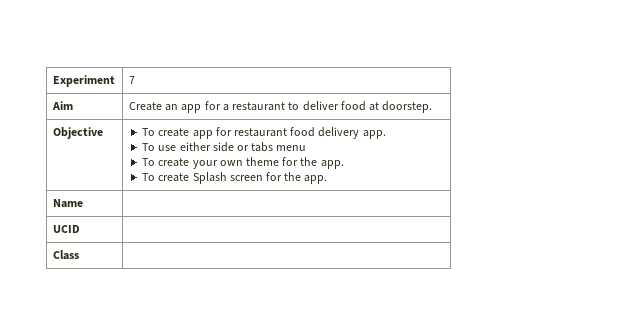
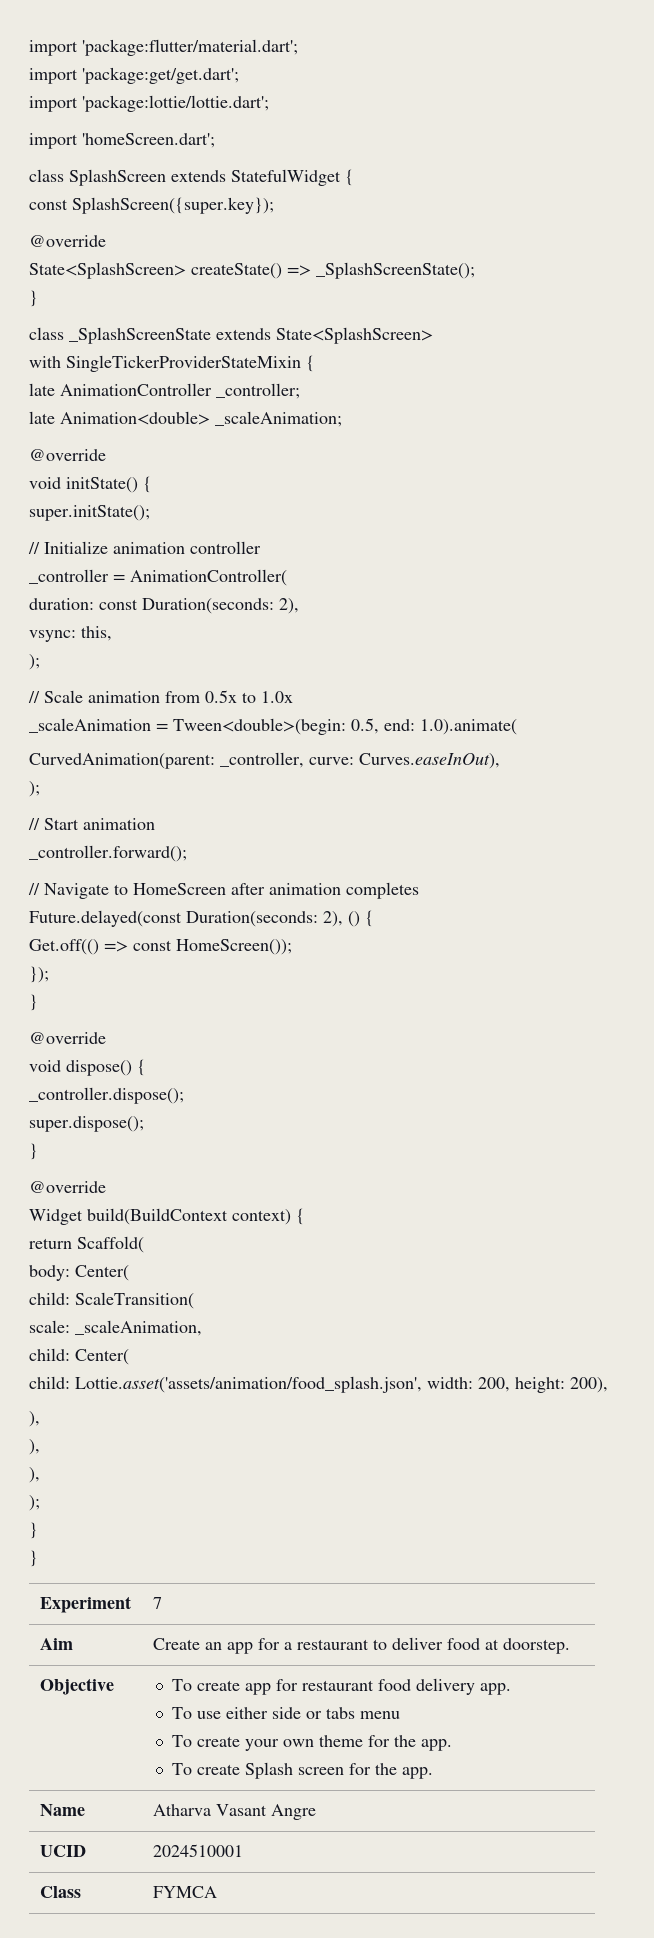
(52, 81) none -> [29,39,298,56] [29,67,239,84] [29,95,269,112] [29,133,215,149] [29,169,354,186] [29,197,274,214] [29,235,106,247] [29,262,475,279] [29,290,38,307] [29,327,433,344] [29,355,315,372] [29,383,300,399] [29,411,342,427] [29,449,106,461] [29,476,152,493] [29,505,150,521] [28,541,261,554] [29,569,287,586] [29,598,299,614] [29,626,112,642] [29,654,40,670] [28,690,293,703] [29,718,517,735] [29,752,500,769] [29,781,40,797] [28,818,155,830] [29,845,187,862] [28,882,419,899] [29,910,374,927] [29,939,292,955] [29,966,49,983] [29,994,38,1011] [29,1032,106,1044] [29,1059,146,1076] [29,1087,184,1104] [29,1116,144,1132] [29,1143,38,1160] [29,1181,106,1193] [29,1208,305,1225] [29,1236,144,1253] [29,1265,129,1281] [29,1292,194,1309] [29,1320,202,1336] [29,1348,129,1365] [29,1376,608,1393] [29,1411,40,1427] [29,1439,40,1455] [29,1467,40,1483] [29,1495,40,1511] [29,1522,38,1539] [29,1550,38,1567] import 'package:flutter/material.dart'; // import 'package:get/get.dart'; // import 'package:lottie/lottie.dart'; // import 'homeScreen.dart'; // class SplashScreen extends StatefulWidget { // const SplashScreen({super.key}); // @override // State<SplashScreen> createState() => _SplashScreenState(); // } // class _SplashScreenState extends State<SplashScreen> // with SingleTickerProviderStateMixin { // late AnimationController _controller; // late Animation<double> _scaleAnimation; // @override // void initState() { // super.initState(); // // Initialize animation controller // _controller = AnimationController( // duration: const Duration(seconds: 2), // vsync: this, // ); // // Scale animation from 0.5x to 1.0x // _scaleAnimation = Tween<double>(begin: 0.5, end: 1.0).animate( // CurvedAnimation(parent: _controller, curve: Curves.easeInOut), // ); // // Start animation // _controller.forward(); // // Navigate to HomeScreen after animation completes // Future.delayed(const Duration(seconds: 2), () { // Get.off(() => const HomeScreen()); // }); // } // @override // void dispose() { // _controller.dispose(); // super.dispose(); // } // @override // Widget build(BuildContext context) { // return Scaffold( // body: Center( // child: ScaleTransition( // scale: _scaleAnimation, // child: Center( // child: Lottie.asset('assets/animation/food_splash.json', width: 200, height: 200), // ), // ), // ), // ); // } // } //
(83, 203) none -> [152,1804,316,1820] Atharva Vasant Angre
(80, 229) none -> [152,1844,243,1857] 2024510001
(79, 255) none -> [152,1886,217,1898] FYMCA

